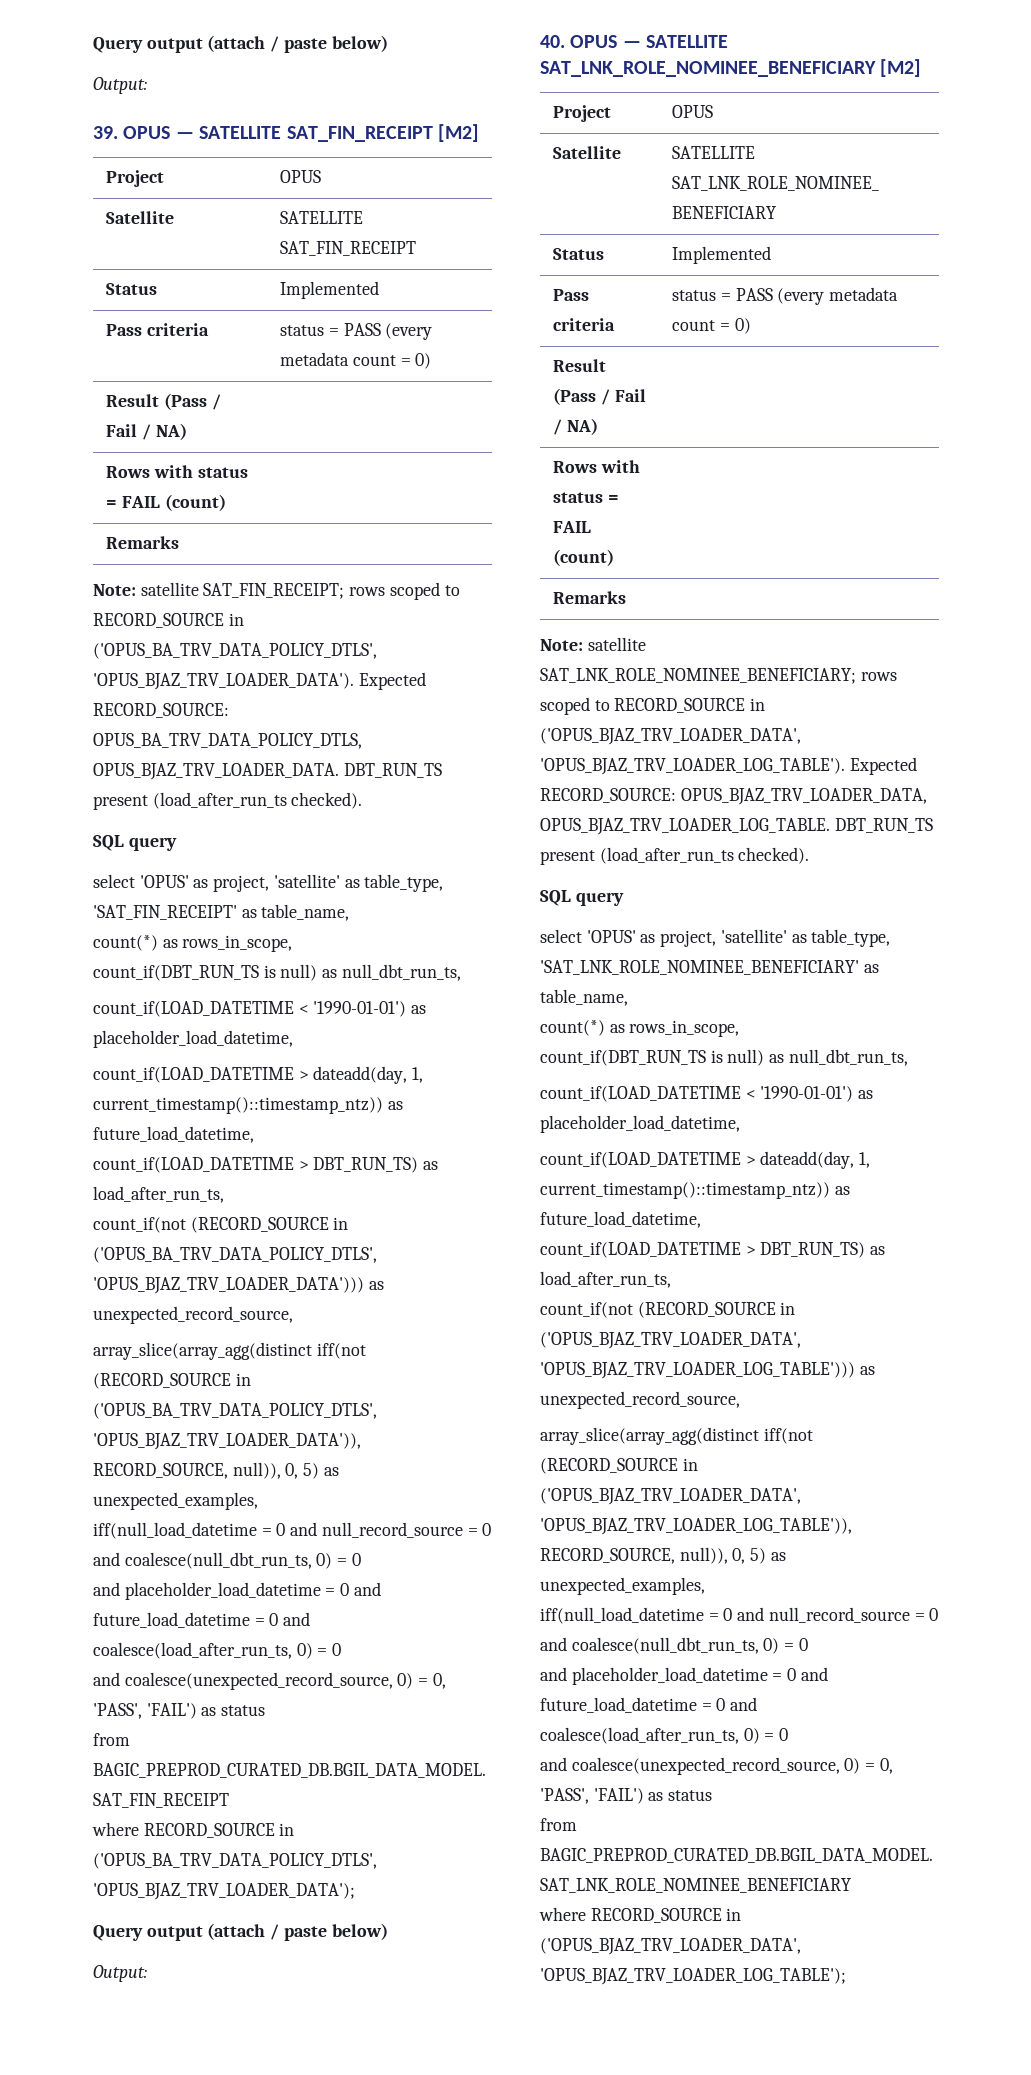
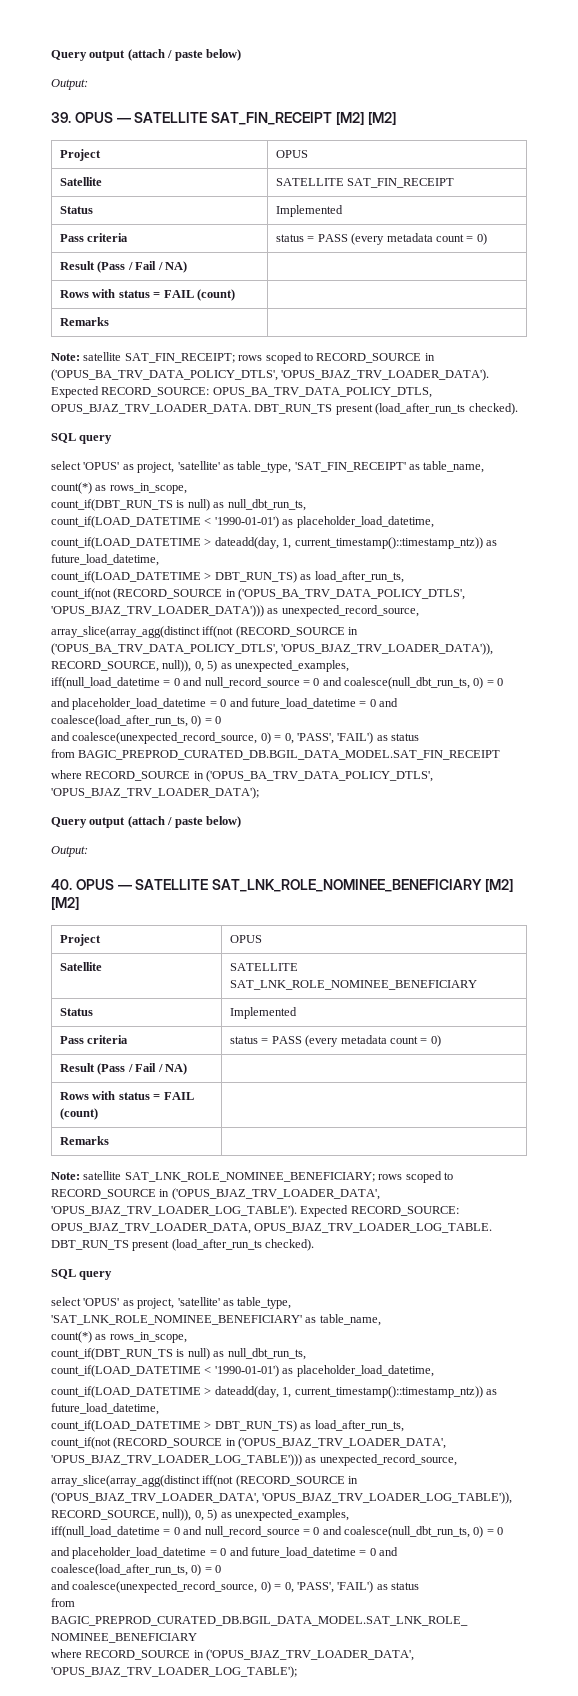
(479, 133) none -> [367,112,396,125] [M2]
(922, 68) none -> [51,897,79,910] [M2]

